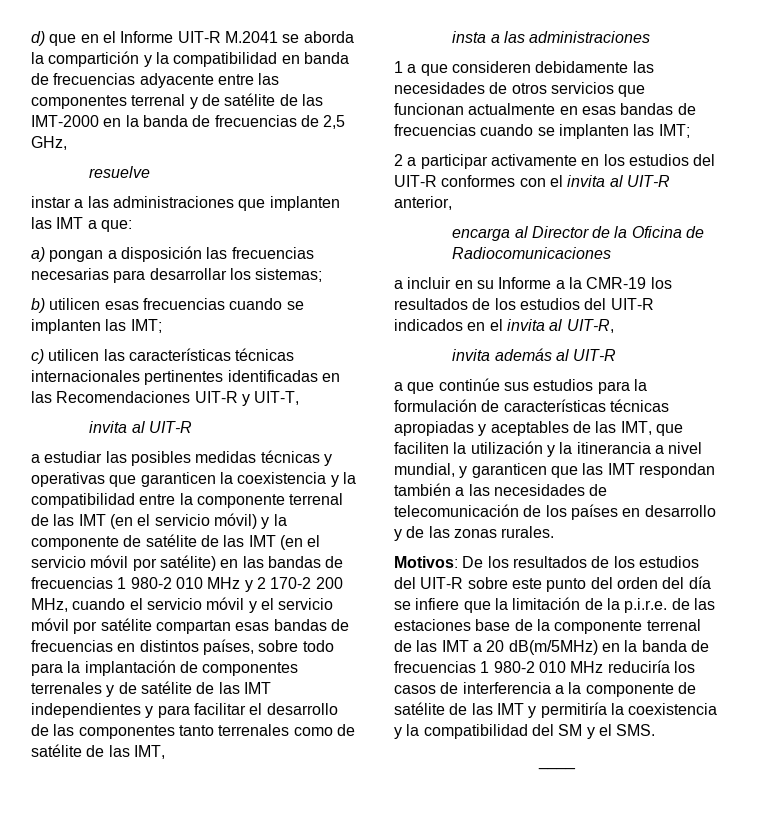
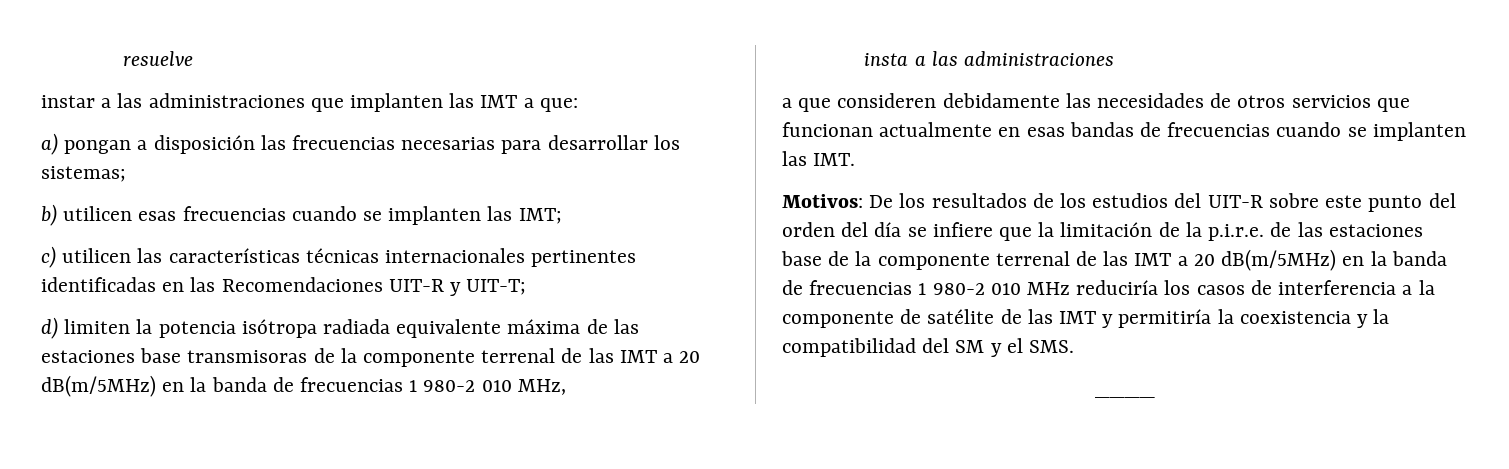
[31,31,354,46] [31,51,349,67] [31,73,280,88] [31,93,323,109] [31,115,346,129] [31,136,67,150] d) que en el Informe UIT-R M.2041 se aborda la compartición y la compatibilidad en banda de frecuencias adyacente entre las componentes terrenal y de satélite de las IMT-2000 en la banda de frecuencias de 2,5 GHz, // -> (123, 58) none
[254,391,300,405] [89,421,192,433] [31,450,332,466] [31,472,356,487] [31,493,344,508] [31,513,287,529] [31,534,321,550] [31,555,344,571] [31,577,343,592] [31,597,334,613] [31,618,349,634] [31,639,334,655] [31,660,299,676] [31,681,271,697] [31,703,338,718] [31,724,355,739] [31,744,165,759] UIT-T, // invita al UIT-R // a estudiar las posibles medidas técnicas y operativas que garanticen la coexistencia y la compatibilidad entre la componente terrenal de las IMT (en el servicio móvil) y la componente de satélite de las IMT (en el servicio móvil por satélite) en las bandas de frecuencias 1 980-2 010 MHz y 2 170-2 200 MHz, cuando el servicio móvil y el servicio móvil por satélite compartan esas bandas de frecuencias en distintos países, sobre todo para la implantación de componentes terrenales y de satélite de las IMT independientes y para facilitar el desarrollo de las componentes tanto terrenales como de satélite de las IMT, -> [466,279,527,295] [41,317,639,339] [41,348,701,367] [41,375,566,397] UIT-T; // d) limiten la potencia isótropa radiada equivalente máxima de las estaciones base transmisoras de la componente terrenal de las IMT a 20 dB(m/5MHz) en la banda de frecuencias 1 980-2 010 MHz,
[394,61,403,73] 1 -> (1114, 58) none
[658,124,690,138] [394,154,716,169] [394,175,670,187] [394,196,452,210] [452,226,705,241] [452,247,612,259] [394,277,672,289] [394,298,654,310] [394,319,614,333] [452,348,617,361] [394,378,647,394] [394,399,669,412] [394,421,683,436] [394,441,703,457] [394,463,715,478] [394,483,608,496] [394,504,716,520] [394,526,555,541] IMT; // 2 a participar activamente en los estudios del UIT-R conformes con el invita al UIT-R anterior, // encarga al Director de la Oficina de Radiocomunicaciones // a incluir en su Informe a la CMR-19 los resultados de los estudios del UIT-R indicados en el invita al UIT-R, // invita además al UIT-R // a que continúe sus estudios para la formulación de características técnicas apropiadas y aceptables de las IMT, que faciliten la utilización y la itinerancia a nivel mundial, y garanticen que las IMT respondan también a las necesidades de telecomunicación de los países en desarrollo y de las zonas rurales. -> [813,153,856,166] IMT.

